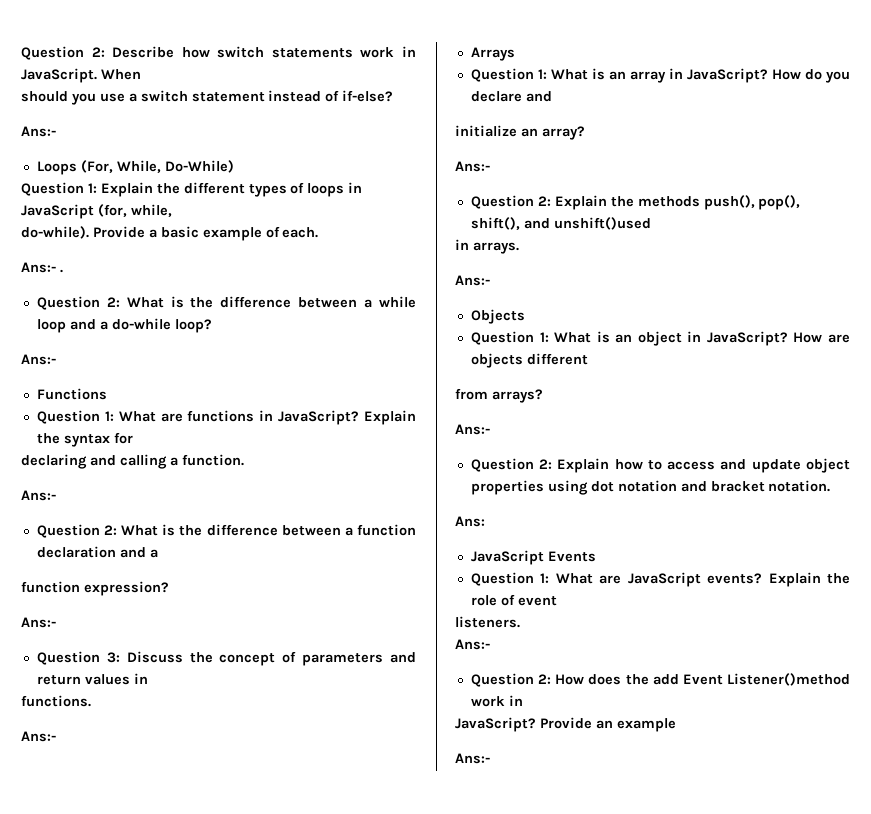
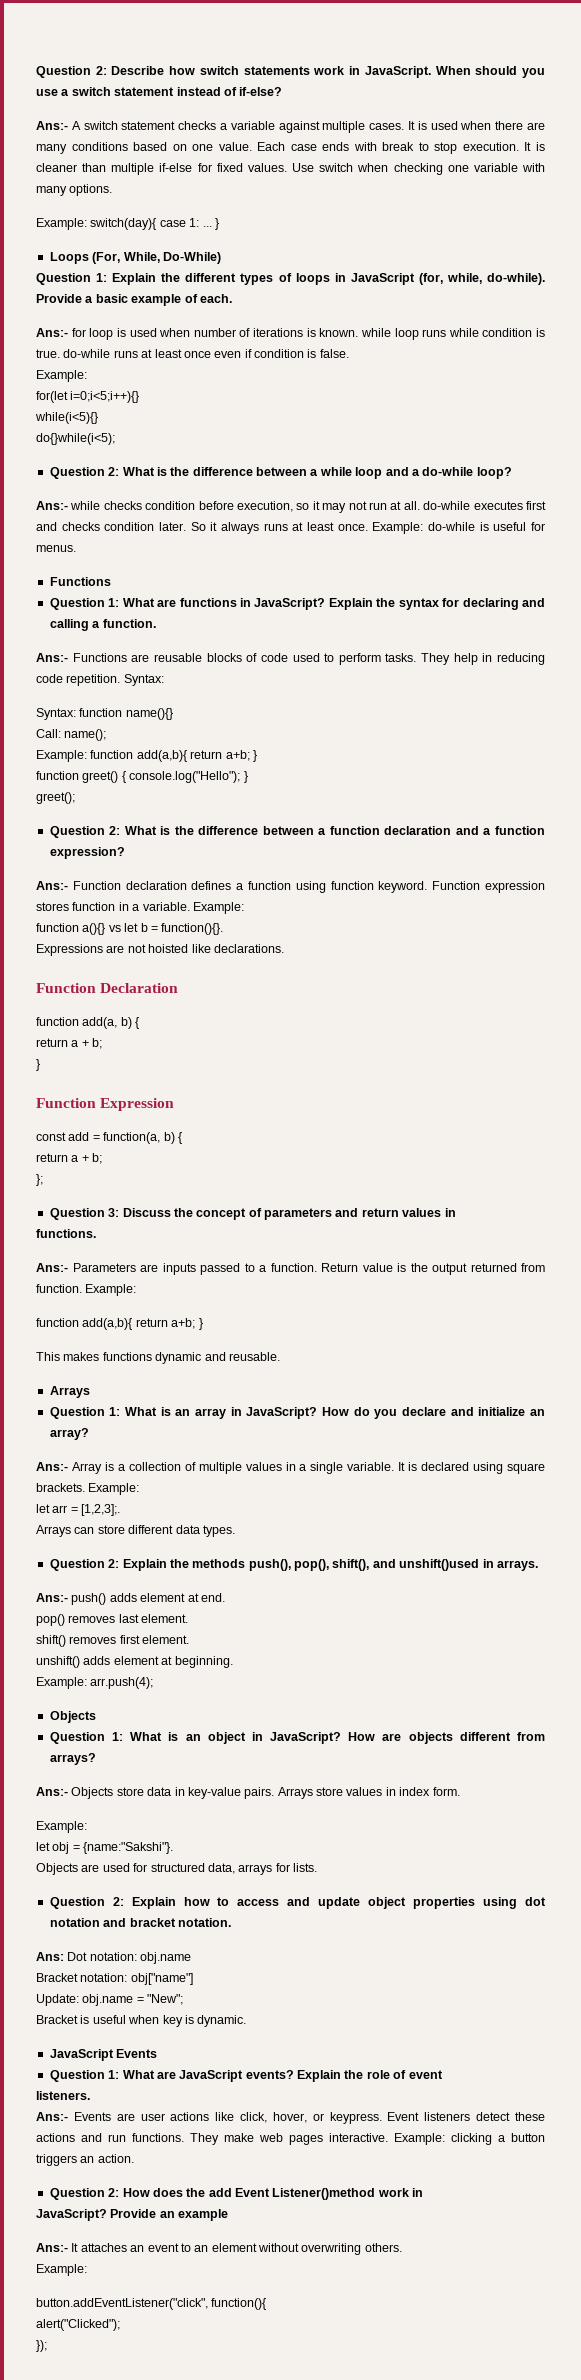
(141, 74) // -> (471, 70) none
(56, 131) none -> [71,121,546,133] [36,142,546,154] [36,163,545,175] [36,184,113,196] [36,218,219,230] A switch statement checks a variable against multiple cases. It is used when there are many conditions based on one value. Each case ends with break to stop execution. It is cleaner than multiple if-else for fixed values. Use switch when checking one variable with many options. // Example: switch(day){ case 1: ... }
(172, 210) // -> (482, 278) none
[59,269,63,273] . -> [71,328,545,340] [36,349,349,358] [36,370,87,382] [36,391,140,403] [35,412,98,424] [36,433,115,445] for loop is used when number of iterations is known. while loop runs while condition is true. do-while runs at least once even if condition is false. // Example: // for(let i=0;i<5;i++){} // while(i<5){} // do{}while(i<5);
(56, 359) none -> [70,501,546,513] [36,522,546,534] [36,545,76,552] while checks condition before execution, so it may not run at all. do-while executes first and checks condition later. So it always runs at least once. Example: do-while is useful for menus.
(133, 438) // -> (460, 602) none
(56, 495) none -> [72,653,546,665] [36,674,164,686] [36,708,173,720] [36,729,107,741] [36,750,257,762] [36,771,248,783] [36,792,75,804] Functions are reusable blocks of code used to perform tasks. They help in reducing code repetition. Syntax: // Syntax: function name(){} // Call: name(); // Example: function add(a,b){ return a+b; } // function greet() { console.log("Hello"); } // greet();
(158, 553) // -> (492, 831) none
(56, 622) none -> [72,881,545,893] [36,902,244,914] [36,923,224,935] [36,944,284,956] [36,983,179,993] [36,1017,140,1029] [36,1038,103,1049] [36,1059,40,1071] [36,1098,175,1111] [36,1132,182,1144] [36,1153,103,1164] [36,1174,43,1186] Function declaration defines a function using function keyword. Function expression stores function in a variable. Example: // function a(){} vs let b = function(){}. // Expressions are not hoisted like declarations. // Function Declaration // function add(a, b) { // return a + b; // } // Function Expression // const add = function(a, b) { // return a + b; // };
(56, 736) none -> [72,1263,545,1275] [36,1284,137,1296] [36,1318,203,1330] [36,1352,280,1364] Parameters are inputs passed to a function. Return value is the output returned from function. Example: // function add(a,b){ return a+b; } // This makes functions dynamic and reusable.
(552, 96) // -> (474, 1411) none
(490, 166) none -> [71,1462,545,1474] [36,1483,140,1495] [36,1504,121,1516] [36,1525,235,1537] Array is a collection of multiple values in a single variable. It is declared using square brackets. Example: // let arr = [1,2,3];. // Arrays can store different data types.
(651, 223) // -> (480, 1565) none
(490, 280) none -> [71,1593,225,1605] [36,1614,189,1626] [36,1635,190,1647] [36,1656,233,1668] [36,1677,154,1689] push() adds element at end. // pop() removes last element. // shift() removes first element. // unshift() adds element at beginning. // Example: arr.push(4);
(588, 359) // -> (511, 1736) none
(490, 429) none -> [71,1787,460,1799] [36,1821,87,1833] [36,1842,174,1854] [36,1863,317,1875] Objects store data in key-value pairs. Arrays store values in index form. // Example: // let obj = {name:"Sakshi"}. // Objects are used for structured data, arrays for lists.
(485, 521) none -> [67,1952,192,1964] [36,1973,193,1985] [36,1994,184,2006] [36,2015,247,2027] Dot notation: obj.name // Bracket notation: obj["name"] // Update: obj.name = "New"; // Bracket is useful when key is dynamic.
(490, 644) none -> [73,2112,546,2124] [36,2133,545,2145] [36,2154,134,2166] Events are user actions like click, hover, or keypress. Event listeners detect these actions and run functions. They make web pages interactive. Example: clicking a button triggers an action.
(490, 758) none -> [71,2243,402,2255] [36,2264,87,2276] [36,2298,267,2310] [36,2319,120,2331] [36,2340,47,2352] It attaches an event to an element without overwriting others. // Example: // button.addEventListener("click", function(){ // alert("Clicked"); // });

